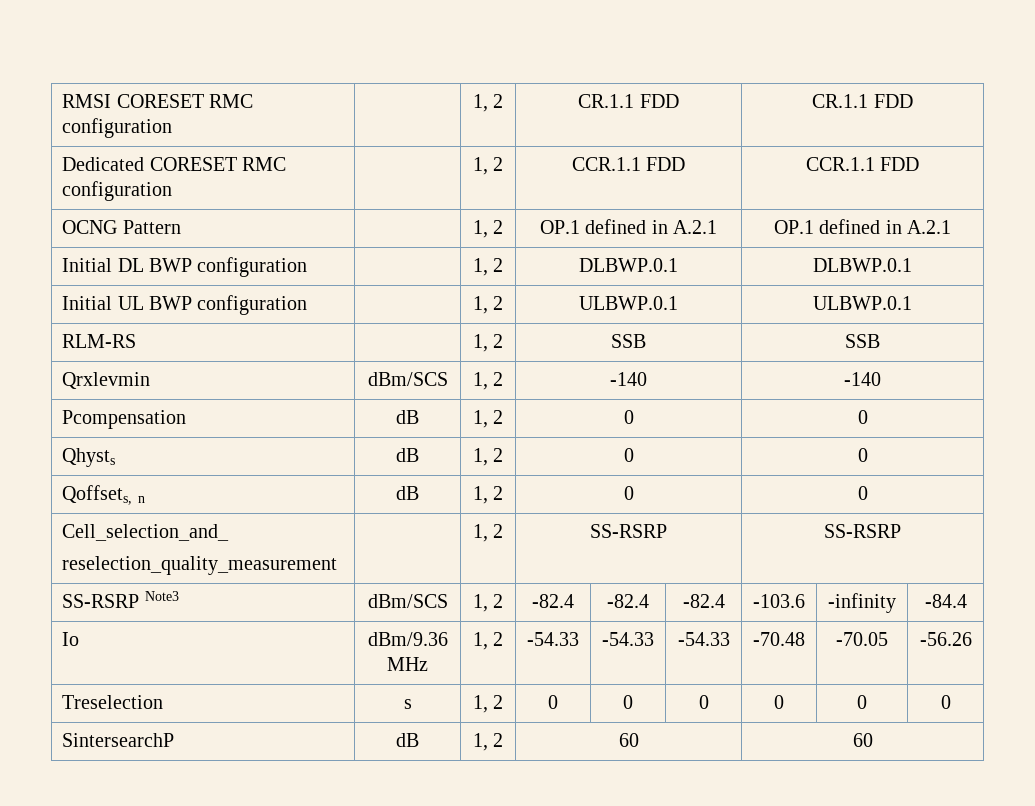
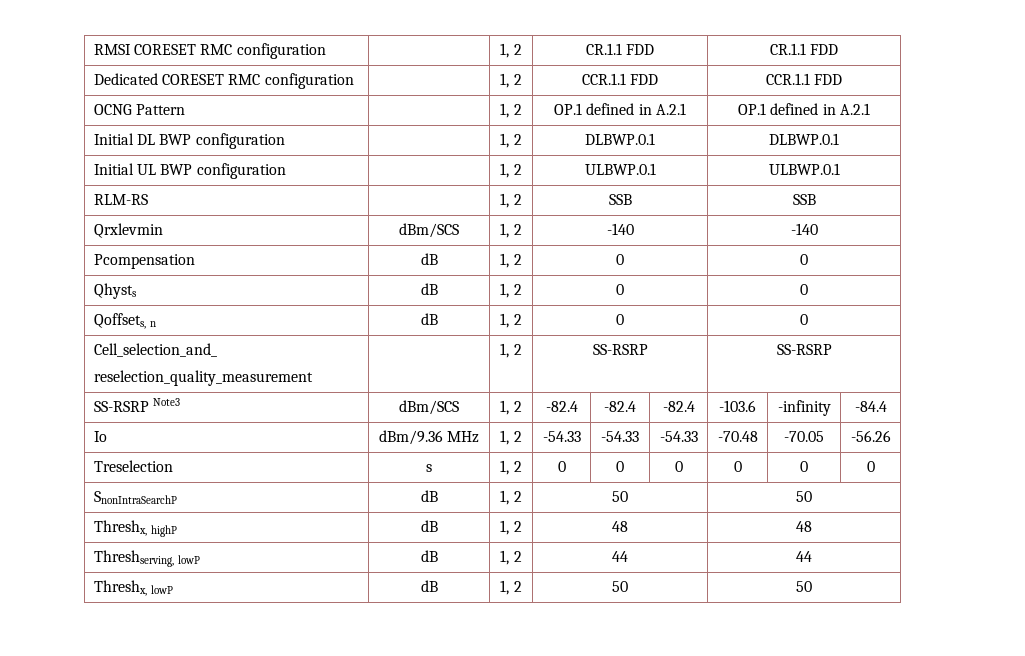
[62,733,175,747] [396,733,419,747] [472,733,504,751] [618,733,639,747] [852,733,873,747] SintersearchP | dB | 1, 2 | 60 | 60 -> [93,491,177,504] [420,490,438,502] [500,490,522,505] [612,491,628,502] [796,491,812,502] [93,520,177,537] [420,520,438,532] [500,520,522,535] [612,521,628,532] [796,521,812,532] [93,550,200,567] [420,550,438,562] [500,550,522,565] [612,551,628,562] [796,551,812,562] [93,580,173,596] [420,580,438,592] [500,580,522,595] [612,581,628,592] [796,581,812,592] SnonIntraSearchP | dB | 1, 2 | 50 | 50 // Threshx, highP | dB | 1, 2 | 48 | 48 // Threshserving, lowP | dB | 1, 2 | 44 | 44 // Threshx, lowP | dB | 1, 2 | 50 | 50

